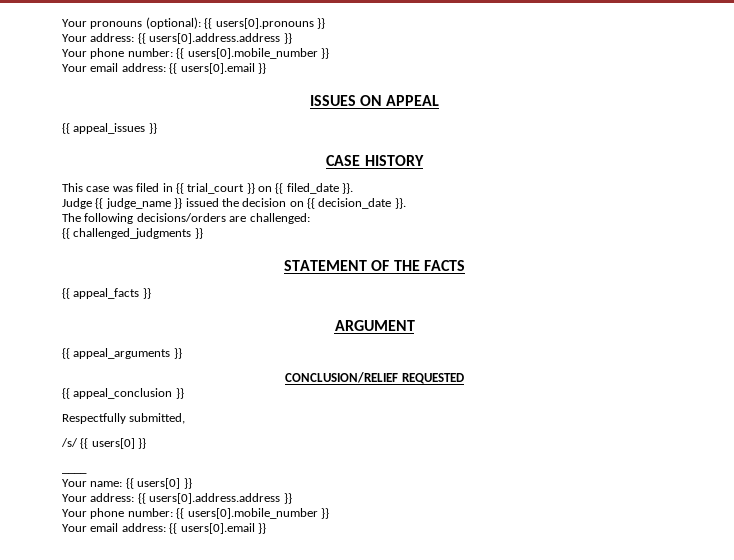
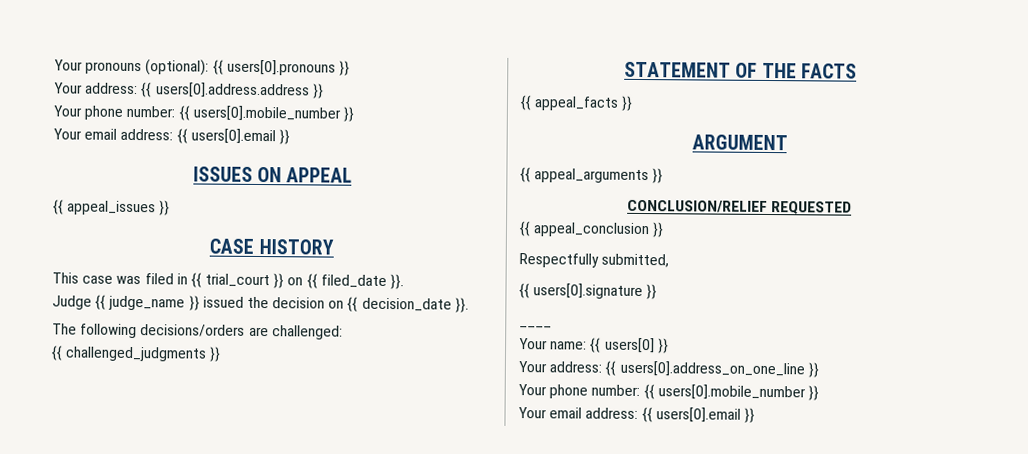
[61,438,135,449] /s/ {{ users[0] -> [519,283,644,300] {{ users[0].signature
[149,493,281,504] users[0].address.address -> [619,360,805,378] users[0].address_on_one_line

